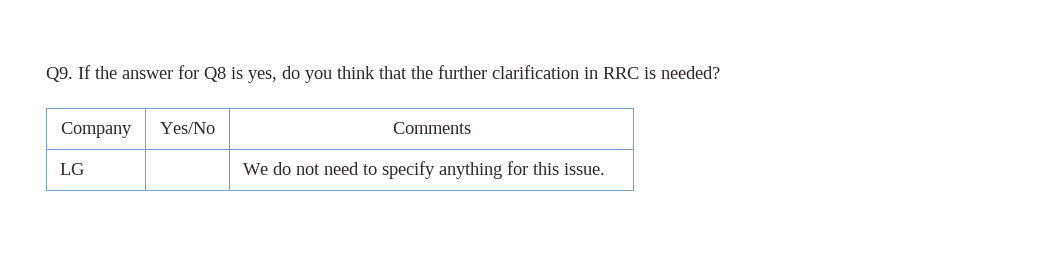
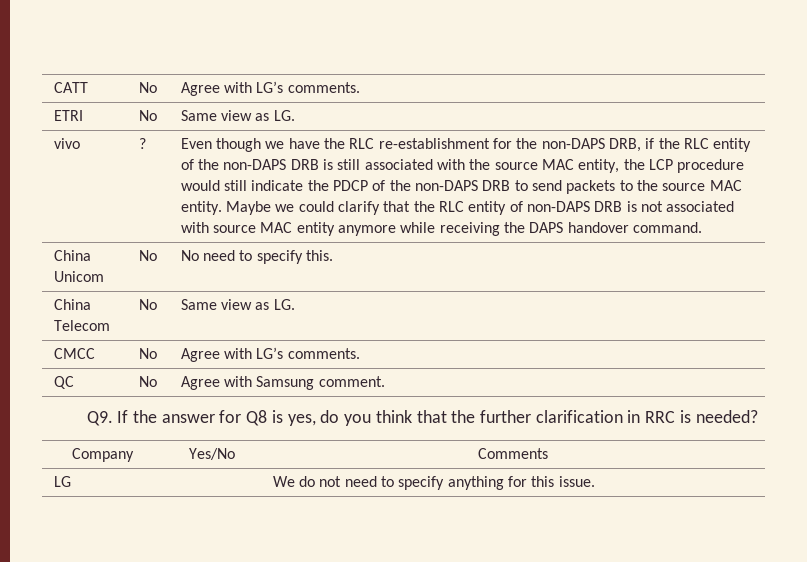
(46, 74) none -> [53,82,88,93] [138,82,157,93] [180,81,360,96] [53,110,83,121] [138,110,157,121] [180,110,295,121] [53,138,80,149] [138,138,146,149] [180,138,752,152] [180,159,745,173] [180,180,742,194] [180,201,735,215] [180,222,702,236] [53,250,91,261] [53,271,104,282] [138,250,157,261] [180,250,334,264] [53,299,91,310] [53,320,110,331] [138,299,157,310] [180,299,295,310] [53,348,95,359] [138,348,157,359] [180,347,360,362] [53,376,74,389] [138,376,157,387] [180,376,385,390] CATT | No | Agree with LG’s comments. // ETRI | No | Same view as LG. // vivo | ? | Even though we have the RLC re-establishment for the non-DAPS DRB, if the RLC entity of the non-DAPS DRB is still associated with the source MAC entity, the LCP procedure would still indicate the PDCP of the non-DAPS DRB to send packets to the source MAC entity. Maybe we could clarify that the RLC entity of non-DAPS DRB is not associated with source MAC entity anymore while receiving the DAPS handover command. // China Unicom | No | No need to specify this. // China Telecom | No | Same view as LG. // CMCC | No | Agree with LG’s comments. // QC | No | Agree with Samsung comment. //

